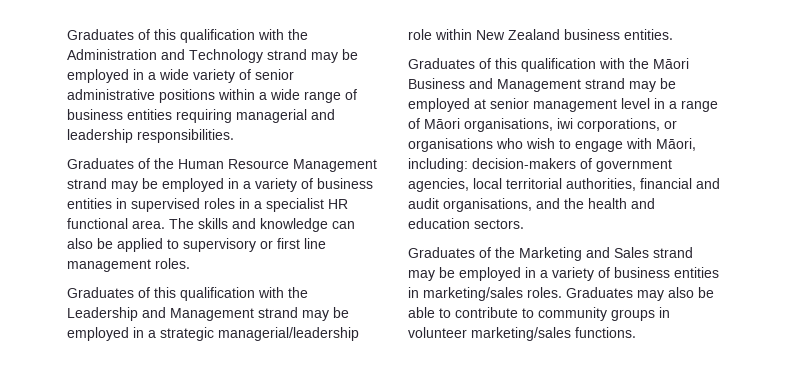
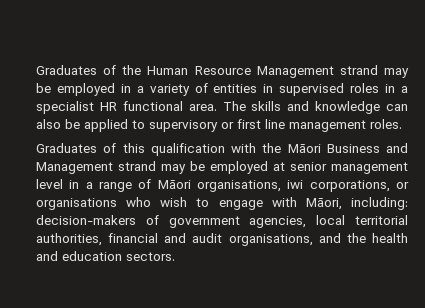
[67,29,308,43] [67,49,358,63] [67,69,294,83] [67,89,357,103] [67,109,335,123] [67,129,234,143] [67,158,150,169] Graduates of this qualification with the Administration and Technology strand may be employed in a wide variety of senior administrative positions within a wide range of business entities requiring managerial and leadership responsibilities. // Graduates of -> [36,65,117,75] Graduates of
[317,178,373,189] business -> (208, 88) none
[67,287,308,301] [67,307,349,321] [67,327,359,341] [408,29,673,40] // Graduates of this qualification with the Leadership and Management strand may be employed in a strategic managerial/leadership role within New Zealand business entities. -> (402, 124) none
[408,247,693,261] [408,267,719,281] [408,287,714,301] [408,307,670,321] [408,327,636,341] // Graduates of the Marketing and Sales strand may be employed in a variety of business entities in marketing/sales roles. Graduates may also be able to contribute to community groups in volunteer marketing/sales functions. -> (175, 256) none

